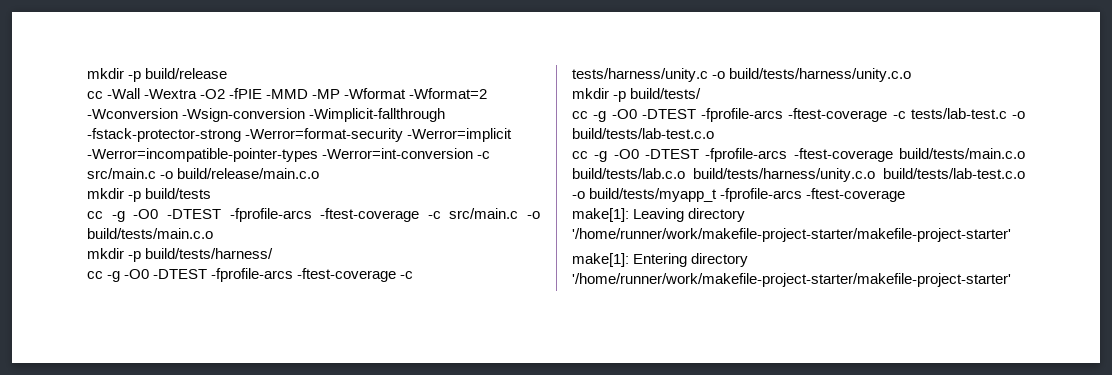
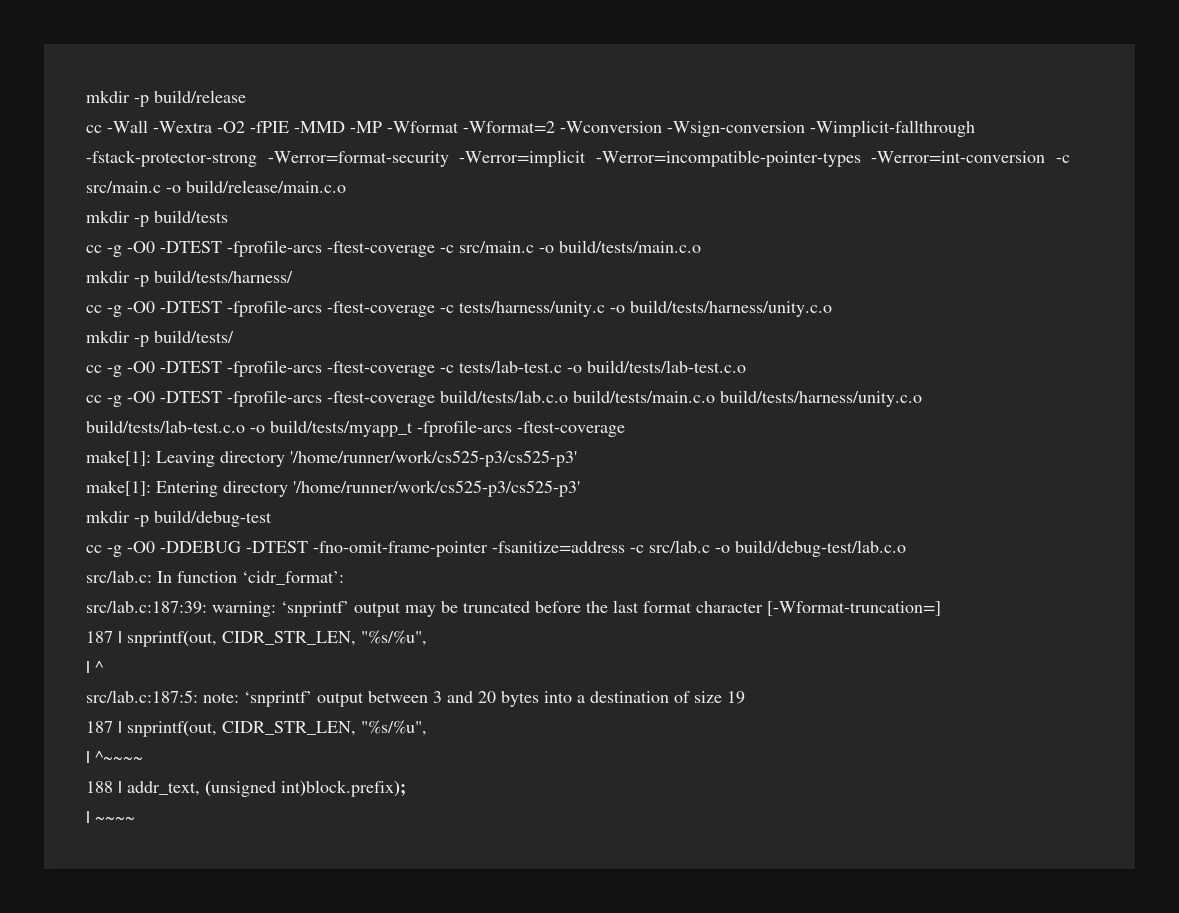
[899,148,1025,159] [572,168,685,179] build/tests/main.c.o build/tests/lab.c.o -> [440,390,715,403] build/tests/lab.c.o build/tests/main.c.o
[572,228,1011,242] '/home/runner/work/makefile-project-starter/makefile-project-starter' -> [290,450,577,467] '/home/runner/work/cs525-p3/cs525-p3'
[572,273,1011,287] '/home/runner/work/makefile-project-starter/makefile-project-starter' -> [293,480,580,497] [86,510,272,527] [86,540,906,557] [86,570,344,585] [86,600,941,617] [86,630,427,647] [86,661,104,673] [86,690,745,707] [86,720,427,737] [86,751,143,763] [86,780,406,797] [86,811,135,823] '/home/runner/work/cs525-p3/cs525-p3' // mkdir -p build/debug-test // cc -g -O0 -DDEBUG -DTEST -fno-omit-frame-pointer -fsanitize=address -c src/lab.c -o build/debug-test/lab.c.o // src/lab.c: In function ‘cidr_format’: // src/lab.c:187:39: warning: ‘snprintf’ output may be truncated before the last format character [-Wformat-truncation=] // 187 | snprintf(out, CIDR_STR_LEN, "%s/%u", // | ^ // src/lab.c:187:5: note: ‘snprintf’ output between 3 and 20 bytes into a destination of size 19 // 187 | snprintf(out, CIDR_STR_LEN, "%s/%u", // | ^~~~~ // 188 | addr_text, (unsigned int)block.prefix); // | ~~~~

